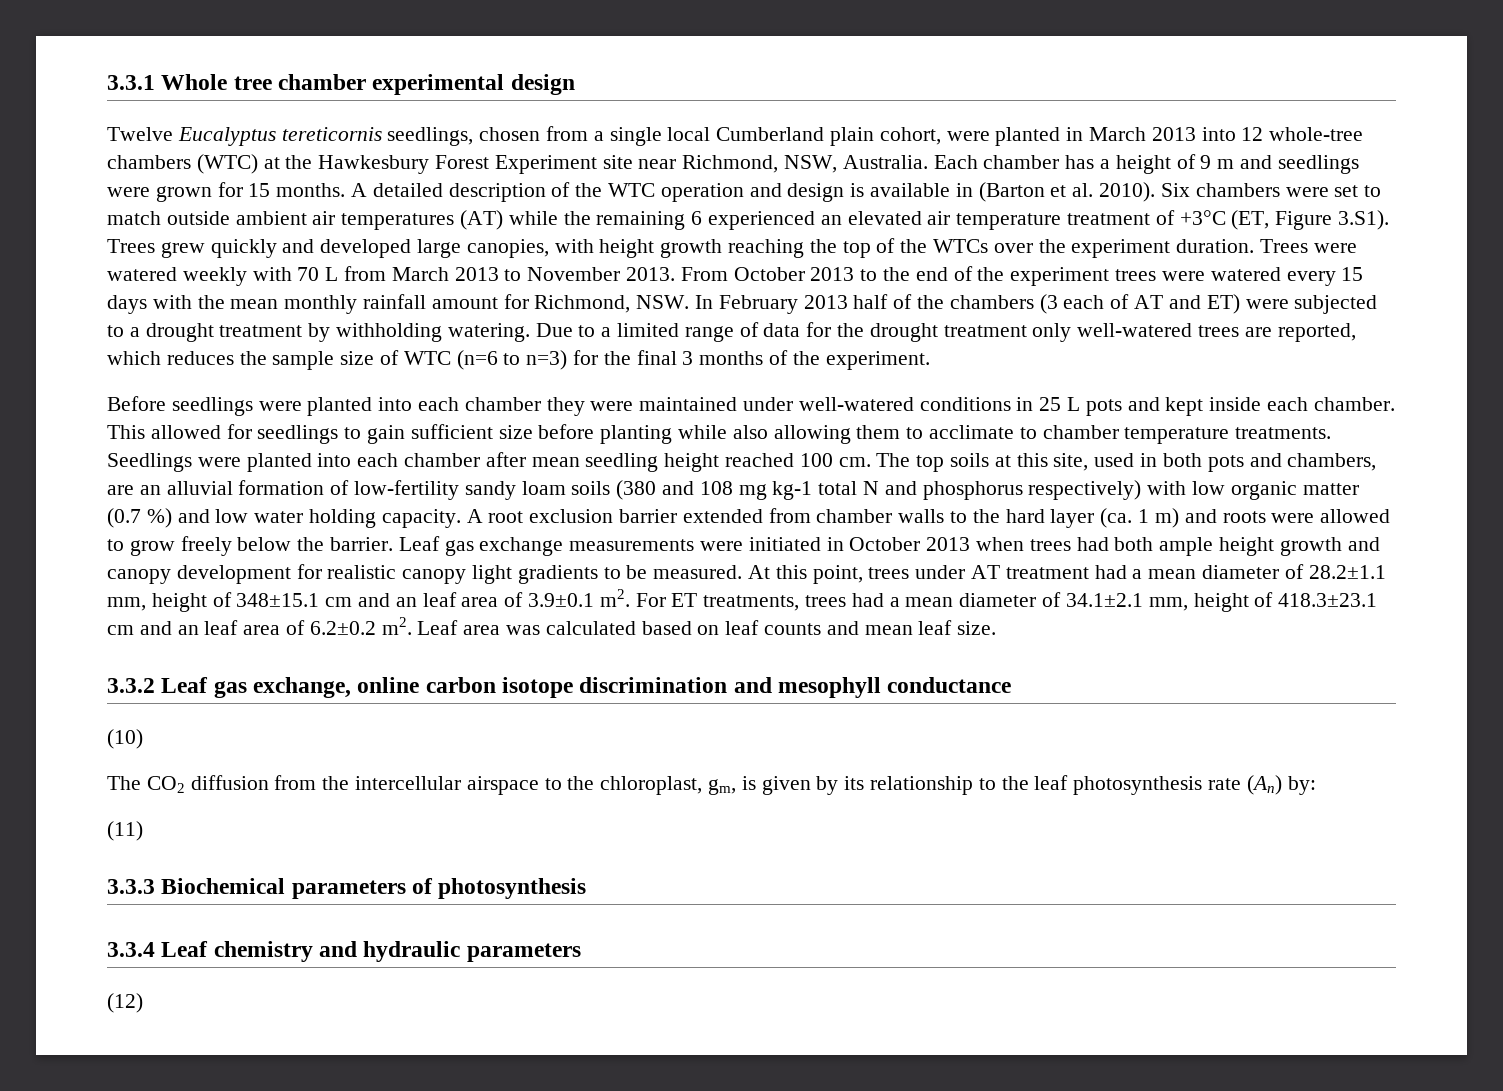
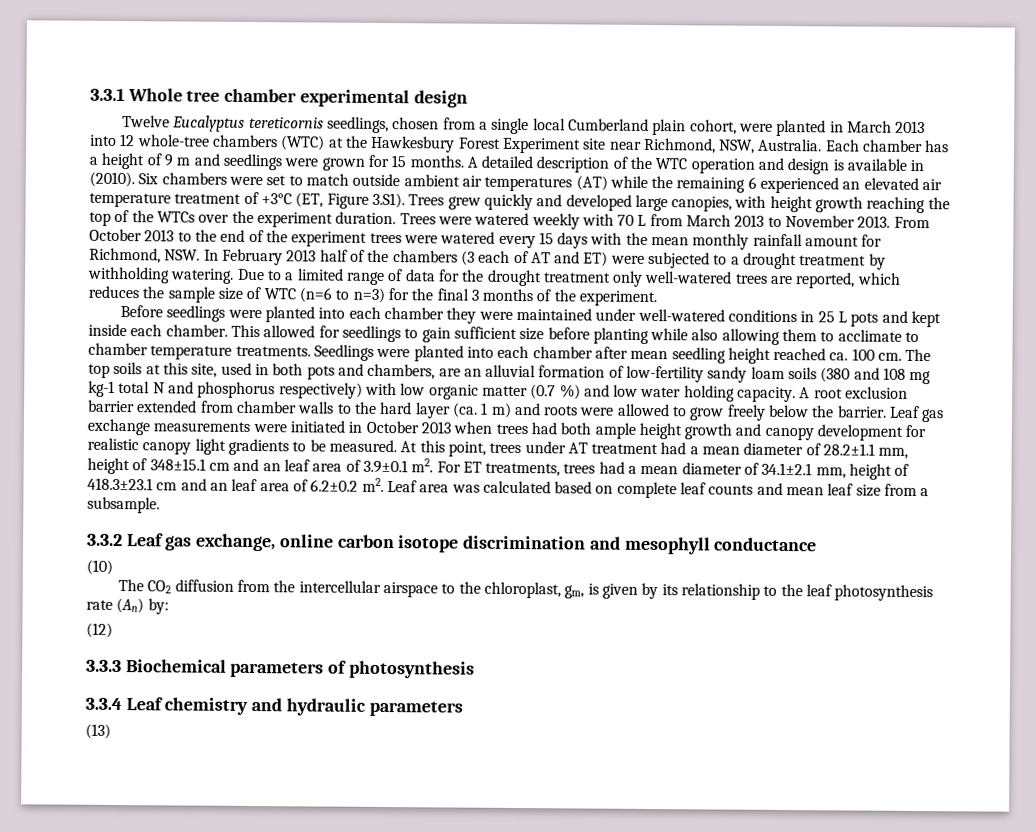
[978,182,1156,202] (Barton et al. 2010). -> [89,171,135,188] (2010).
(795, 460) none -> [829,352,849,361] ca.
(720, 630) none -> [616,481,677,499] complete
[957,621,997,635] size. -> [855,483,930,497] [87,496,160,514] size from a subsample.
[107,821,143,841] (11) -> [86,622,113,638] (12)
[107,993,143,1013] (12) -> [85,723,111,739] (13)

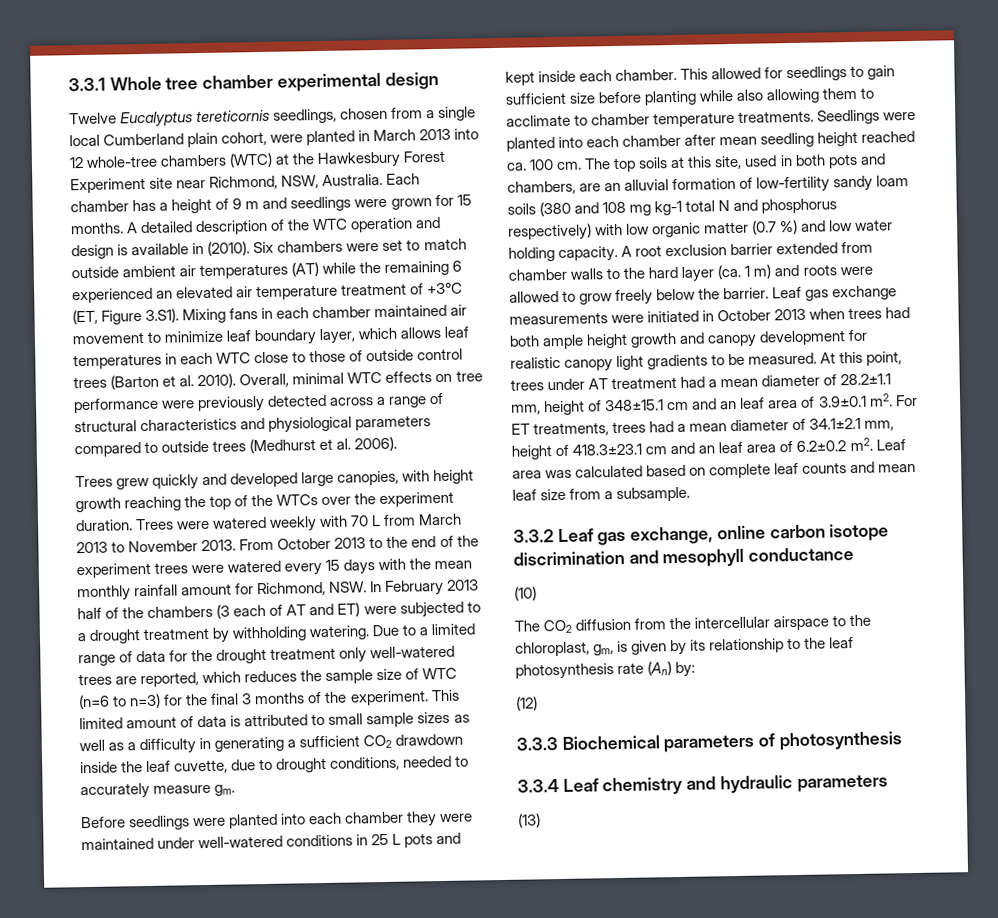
(405, 200) none -> [182,304,468,324] [72,326,470,346] [73,348,464,370] [73,370,483,390] [73,392,445,414] [74,415,432,433] [74,436,398,458] Mixing fans in each chamber maintained air movement to minimize leaf boundary layer, which allows leaf temperatures in each WTC close to those of outside control trees (Barton et al. 2010). Overall, minimal WTC effects on tree performance were previously detected across a range of structural characteristics and physiological parameters compared to outside trees (Medhurst et al. 2006). //
(658, 298) none -> [430,689,460,702] [79,711,470,730] [79,733,464,755] [80,755,470,774] [80,782,236,800] This limited amount of data is attributed to small sample sizes as well as a difficulty in generating a sufficient CO2 drawdown inside the leaf cuvette, due to drought conditions, needed to accurately measure gm.

